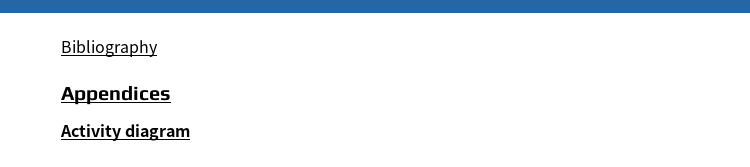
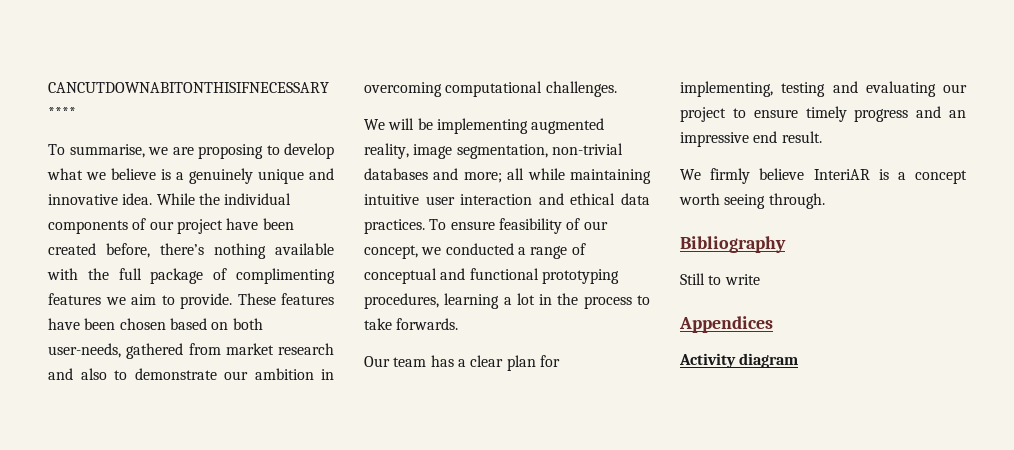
[61,40,158,57] Bibliography -> [48,82,329,93] [48,107,76,118] [48,143,334,159] [47,168,334,184] [48,193,292,205] [48,218,294,234] [48,243,334,259] [47,268,335,284] [48,293,334,309] [48,318,263,330] [48,343,334,359] [48,368,334,380] [364,81,617,97] [364,118,605,134] [364,143,623,159] [364,168,651,184] [364,193,650,205] [364,218,608,234] [364,243,586,259] [364,268,619,284] [364,293,650,309] [364,318,459,330] [364,355,560,371] [680,81,967,97] [680,106,966,122] [680,131,822,147] [680,168,967,184] [679,193,825,209] [680,236,786,253] [680,273,760,285] CANCUTDOWNABITONTHISIFNECESSARY **** // To summarise, we are proposing to develop what we believe is a genuinely unique and innovative idea. While the individual components of our project have been created before, there’s nothing available with the full package of complimenting features we aim to provide. These features have been chosen based on both user-needs, gathered from market research and also to demonstrate our ambition in overcoming computational challenges. // We will be implementing augmented reality, image segmentation, non-trivial databases and more; all while maintaining intuitive user interaction and ethical data practices. To ensure feasibility of our concept, we conducted a range of conceptual and functional prototyping procedures, learning a lot in the process to take forwards. // Our team has a clear plan for implementing, testing and evaluating our project to ensure timely progress and an impressive end result. // We firmly believe InteriAR is a concept worth seeing through. // Bibliography // Still to write

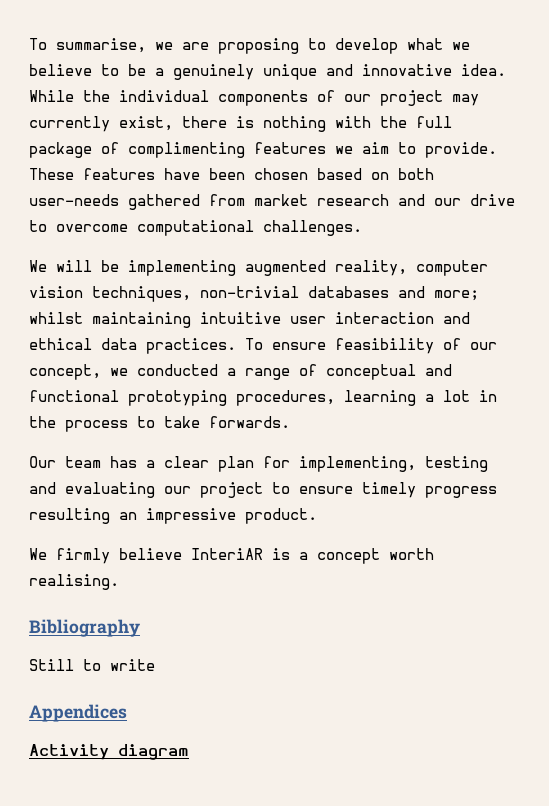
[48,82,329,93] [48,107,76,118] CANCUTDOWNABITONTHISIFNECESSARY **** // -> (29, 44) none
[161,169,171,180] is -> [101,64,146,76] to be
[226,218,294,230] [48,243,334,259] have been created before, there’s nothing available -> [452,94,479,106] [29,116,326,132] may currently exist, there is nothing
[48,343,121,358] user-needs, -> [29,194,119,206] user-needs
[80,368,334,380] [364,82,442,97] also to demonstrate our ambition in overcoming -> [434,194,515,206] [29,220,128,232] our drive to overcome
[413,144,548,159] image segmentation, -> [416,260,488,276] [29,286,191,302] computer vision techniques,
[507,168,565,180] all while -> [29,312,83,324] whilst
[916,106,942,118] and -> [29,508,110,524] resulting
[753,131,822,143] end result. -> [245,508,317,524] product.
[724,193,825,209] seeing through. -> [29,574,119,590] realising.

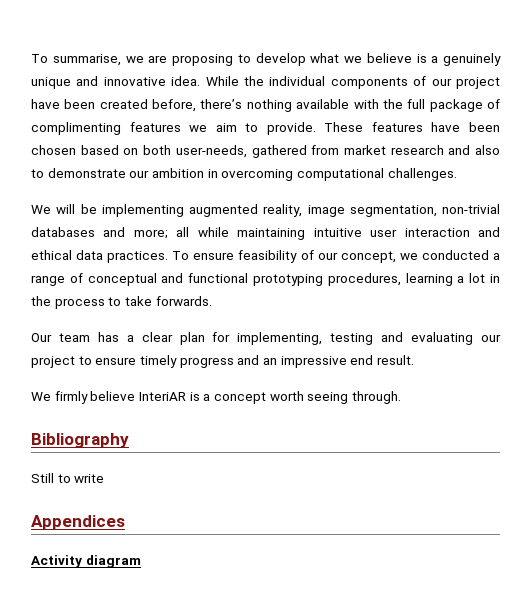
[101,64,146,76] to be -> [416,54,427,63] is
[452,94,479,106] [29,116,326,132] may currently exist, there is nothing -> [31,99,350,112] have been created before, there’s nothing available
[29,194,119,206] user-needs -> [175,145,247,158] user-needs,
[434,194,515,206] [29,220,128,232] our drive to overcome -> [474,145,500,155] [31,168,294,181] also to demonstrate our ambition in overcoming
[416,260,488,276] [29,286,191,302] computer vision techniques, -> [307,205,437,217] image segmentation,
[29,312,83,324] whilst -> [176,227,229,237] all while
[29,508,110,524] resulting -> [237,355,260,365] and
[245,508,317,524] product. -> [350,355,414,365] end result.
[29,574,119,590] realising. -> [307,391,401,404] seeing through.

